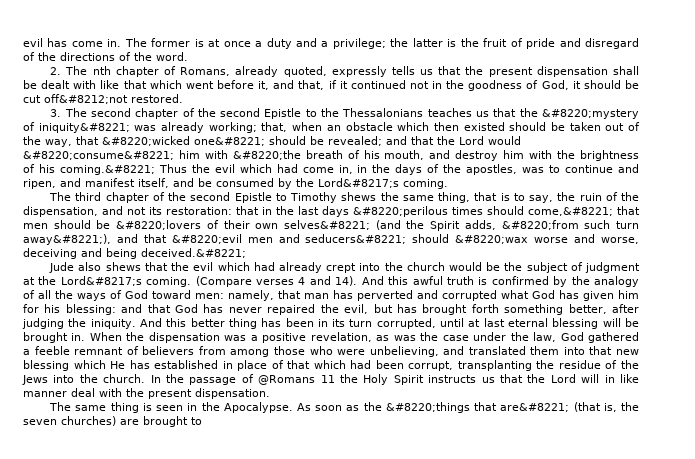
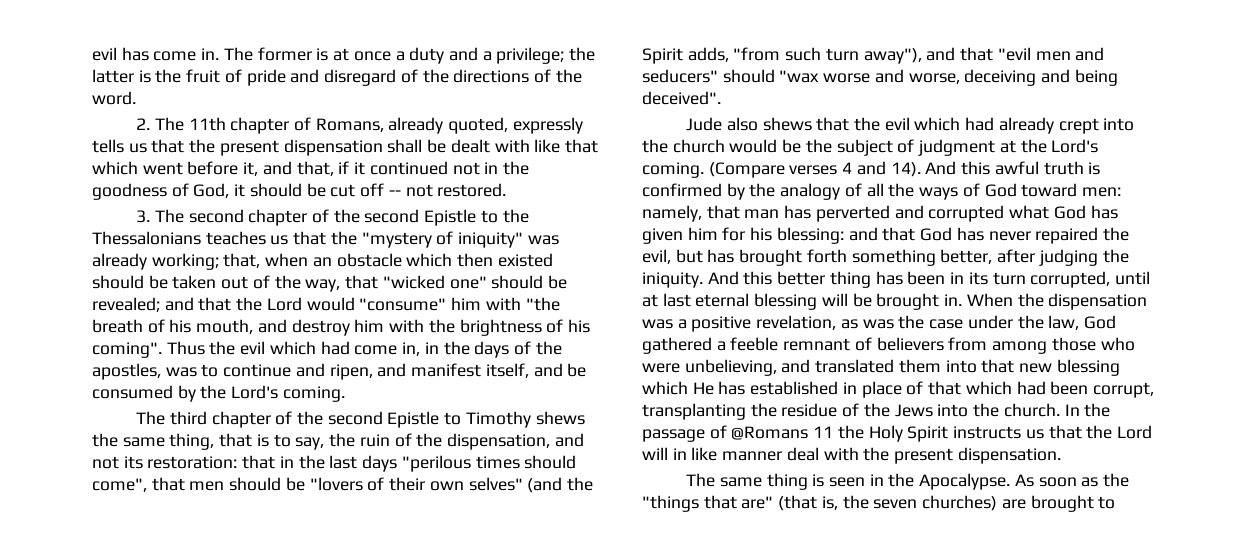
[92,66,111,75] nth -> [188,117,226,131] 11th
[44,94,128,104] off&#8212;not -> [360,183,433,197] off -- not
[542,109,640,119] [23,122,130,133] &#8220;mystery of iniquity&#8221; -> [361,231,524,248] "mystery of iniquity"
[102,136,265,146] &#8220;wicked one&#8221; -> [382,275,487,289] "wicked one"
[23,150,301,160] &#8220;consume&#8221; him with &#8220;the -> [359,297,560,311] "consume" him with "the
[59,165,155,175] coming.&#8221; -> [92,342,162,358] coming".
[318,178,399,188] Lord&#8217;s -> [231,385,279,399] Lord's
[353,206,448,217] &#8220;perilous -> [401,455,471,472] "perilous
[528,207,613,216] come,&#8221; -> [92,478,147,492] come",
[116,220,202,230] &#8220;lovers -> [309,477,363,491] "lovers
[284,220,370,230] selves&#8221; -> [468,477,523,491] selves"
[501,220,579,230] &#8220;from -> [733,47,781,61] "from
[23,234,242,245] away&#8221;), and that &#8220;evil -> [863,47,1031,64] away"), and that "evil
[305,234,529,244] seducers&#8221; should &#8220;wax -> [642,69,820,83] seducers" should "wax
[141,248,246,258] deceived.&#8221; -> [642,91,721,105] deceived".
[60,276,142,286] Lord&#8217;s -> [1051,139,1099,153] Lord's
[385,402,570,413] &#8220;things that are&#8221; -> [642,495,774,512] "things that are"

